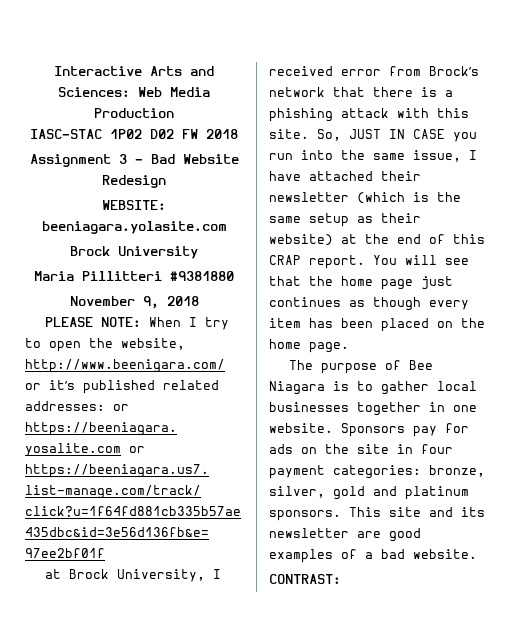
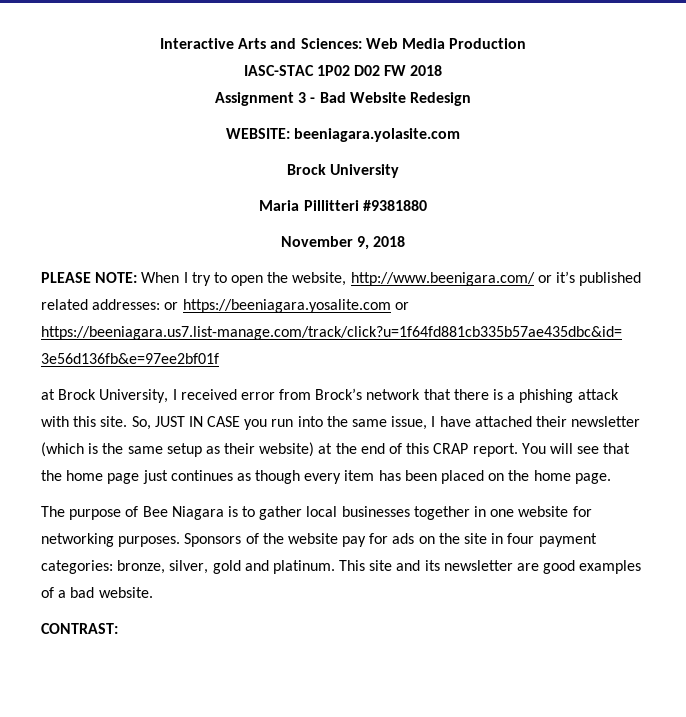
[269,423,405,437] website. Sponsors -> [518,506,592,517] [41,533,338,547] website for networking purposes. Sponsors of the website
[405,486,469,500] [269,510,341,521] platinum sponsors. -> [272,560,335,574] platinum.

